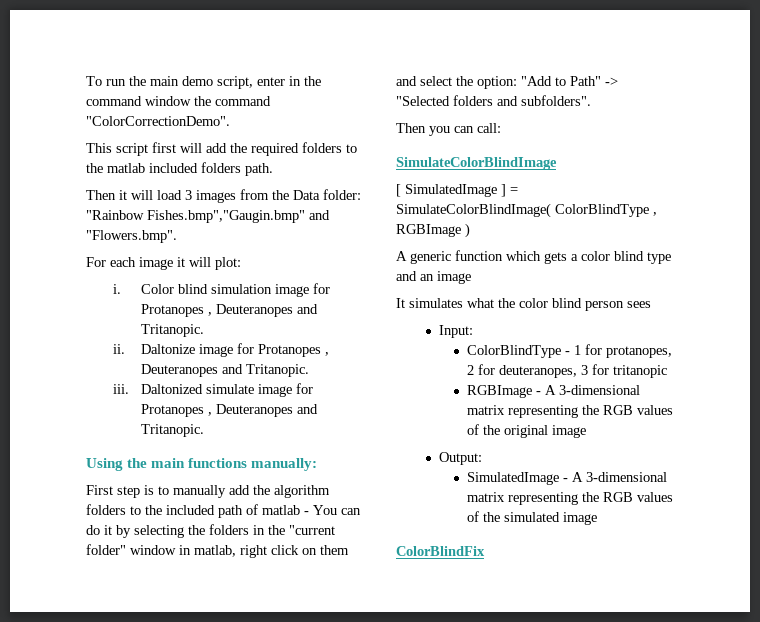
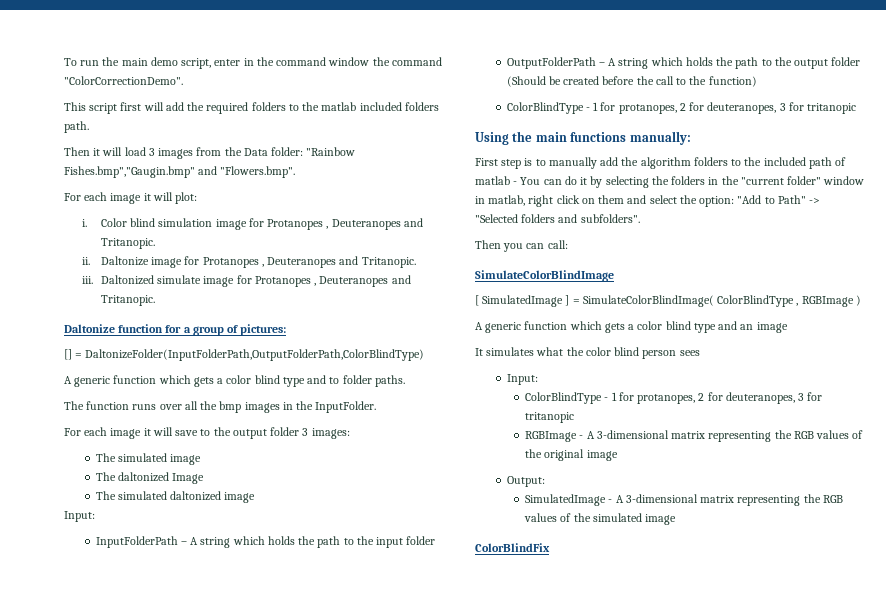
(204, 430) none -> [64,324,287,336] [64,349,425,361] [64,375,405,387] [64,401,377,413] [64,427,350,439] [95,453,202,465] [95,472,205,484] [95,491,256,503] [64,511,95,522] [95,536,436,548] [506,57,861,69] [506,76,757,87] [506,102,857,114] // Daltonize function for a group of pictures: // [] = DaltonizeFolder(InputFolderPath,OutputFolderPath,ColorBlindType) // A generic function which gets a color blind type and to folder paths. // The function runs over all the bmp images in the InputFolder. // For each image it will save to the output folder 3 images: // The simulated image // The daltonized Image // The simulated daltonized image // Input: // InputFolderPath – A string which holds the path to the input folder // OutputFolderPath – A string which holds the path to the output folder (Should be created before the call to the function) // ColorBlindType - 1 for protanopes, 2 for deuteranopes, 3 for tritanopic

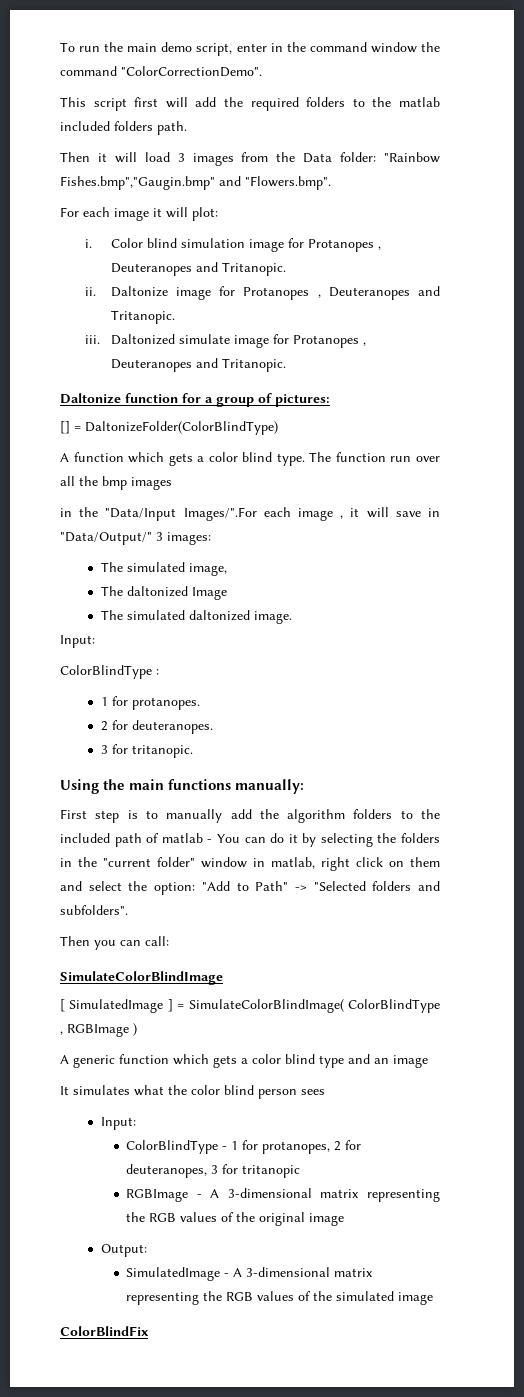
[85,349,425,361] [64,375,405,387] DaltonizeFolder(InputFolderPath,OutputFolderPath,ColorBlindType) // A generic function which gets a color blind type and to folder paths. // -> [85,421,278,435] [60,452,305,466] DaltonizeFolder(ColorBlindType) // A function which gets a color blind type.
[132,404,157,410] runs -> [390,456,412,462] run
[282,401,377,413] [64,427,142,439] in the InputFolder. // For each image -> [60,507,344,521] // in the "Data/Input Images/".For each image ,
[200,427,300,439] to the output folder -> [427,508,440,517] [60,532,152,545] in "Data/Output/"
[170,454,202,465] image -> [188,563,227,576] image,
[224,492,256,503] [64,511,95,522] [95,536,436,548] [506,57,861,69] [506,76,757,87] [506,102,857,114] image // Input: // InputFolderPath – A string which holds the path to the input folder // OutputFolderPath – A string which holds the path to the output folder (Should be created before the call to the function) // ColorBlindType - 1 for protanopes, 2 for deuteranopes, 3 for tritanopic -> [253,611,292,624] [60,635,95,648] [60,665,159,679] [100,696,200,710] [100,720,213,734] [100,744,193,758] image. // Input: // ColorBlindType : // 1 for protanopes. // 2 for deuteranopes. // 3 for tritanopic.

